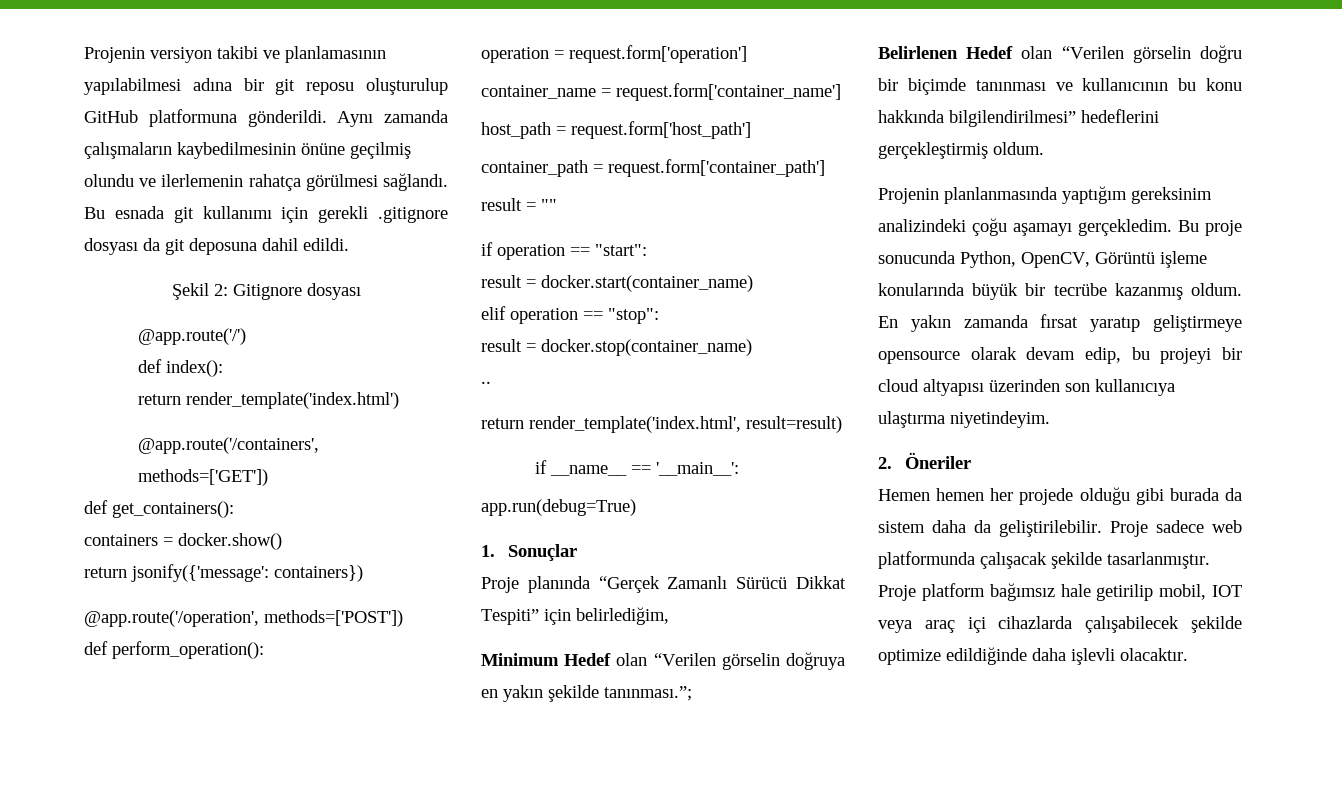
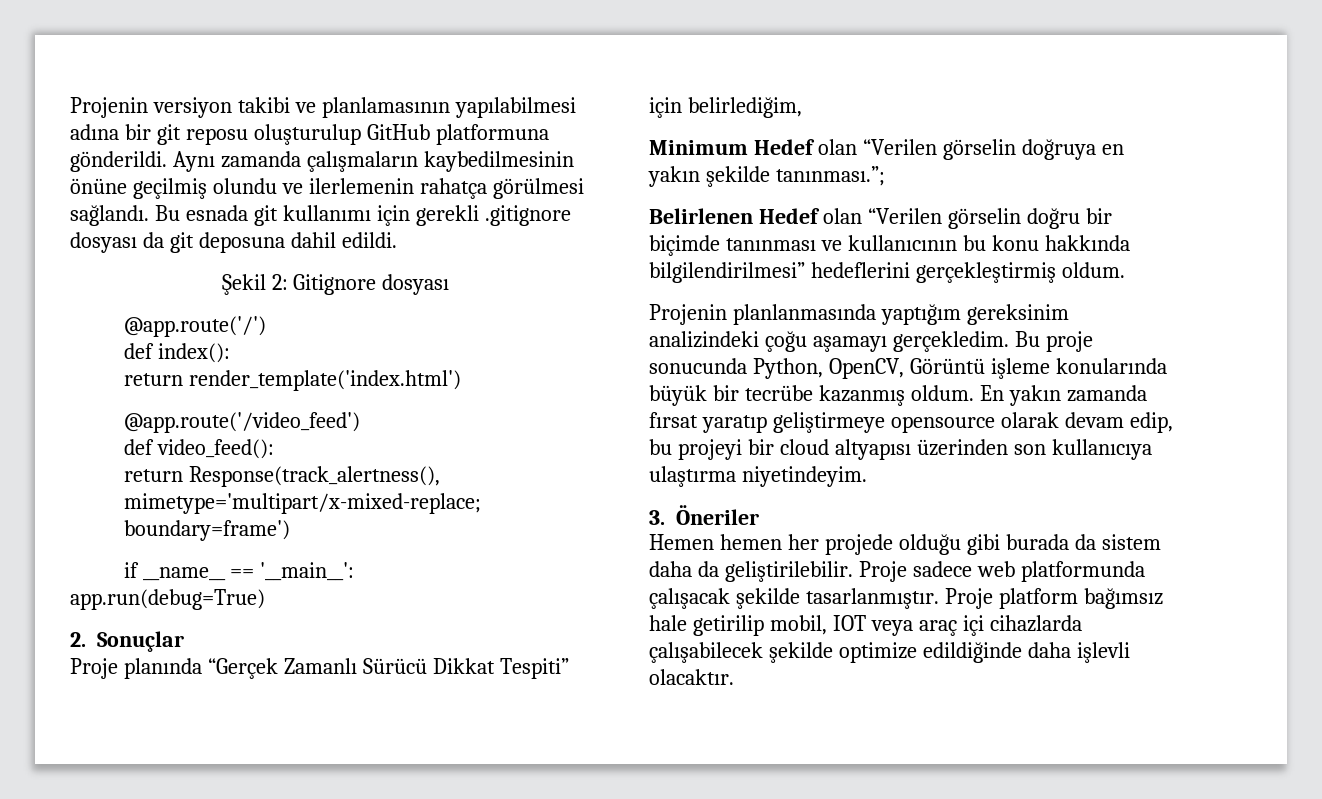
[137,437,319,454] [137,469,268,486] [84,500,234,518] [84,533,282,550] [84,564,363,582] [84,610,403,627] [84,641,264,659] [481,45,747,63] [481,83,841,101] [481,121,751,139] [481,159,825,177] [481,198,557,211] [481,242,647,260] [481,275,753,292] [481,306,659,324] [481,339,752,356] [481,381,491,384] [481,416,842,433] @app.route('/containers', methods=['GET']) // def get_containers(): // containers = docker.show() // return jsonify({'message': containers}) // @app.route('/operation', methods=['POST']) // def perform_operation(): // operation = request.form['operation'] // container_name = request.form['container_name'] // host_path = request.form['host_path'] // container_path = request.form['container_path'] // result = "" // if operation == "start": // result = docker.start(container_name) // elif operation == "stop": // result = docker.stop(container_name) // .. // return render_template('index.html', result=result) -> [123,412,360,433] [123,439,274,459] [123,466,440,487] [123,493,481,514] [123,520,290,541] @app.route('/video_feed') // def video_feed(): // return Response(track_alertness(), mimetype='multipart/x-mixed-replace; boundary=frame')
[481,545,495,557] 1. -> [70,632,86,647] 2.
[878,457,892,469] 2. -> [649,510,665,525] 3.

